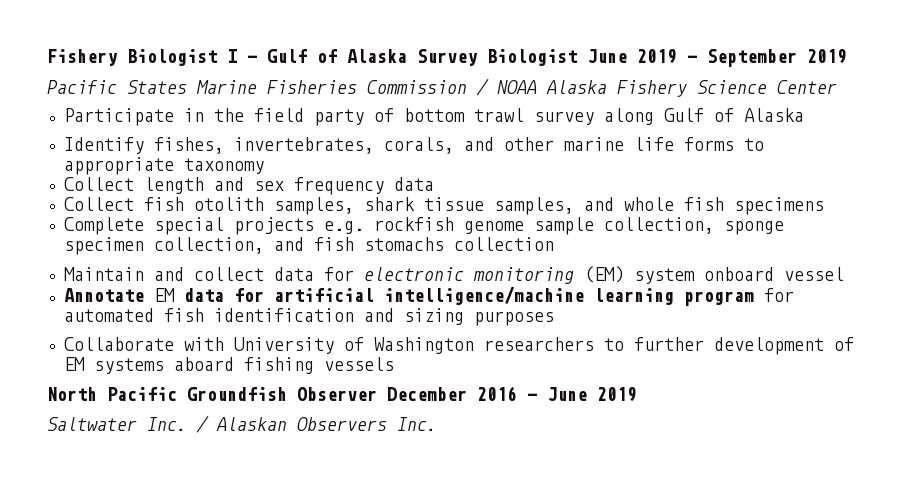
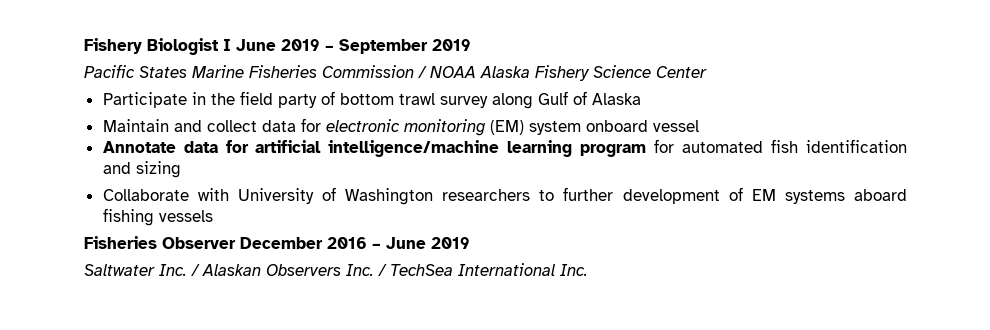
[247,49,577,66] – Gulf of Alaska Survey Biologist -> (231, 45) none
[63,137,764,154] [63,157,264,175] [63,177,434,195] [63,197,824,215] [63,217,784,235] [63,237,554,255] // Identify fishes, invertebrates, corals, and other marine life forms to appropriate taxonomy // Collect length and sex frequency data // Collect fish otolith samples, shark tissue samples, and whole fish specimens // Complete special projects e.g. rockfish genome sample collection, sponge specimen collection, and fish stomachs collection -> (641, 99) none
[153,288,175,302] EM -> (176, 147) none
[473,311,554,326] purposes -> (181, 169) none
[47,387,287,401] North Pacific Groundfish -> [84,236,157,249] Fisheries
(437, 424) none -> [378,263,588,276] / TechSea International Inc.

